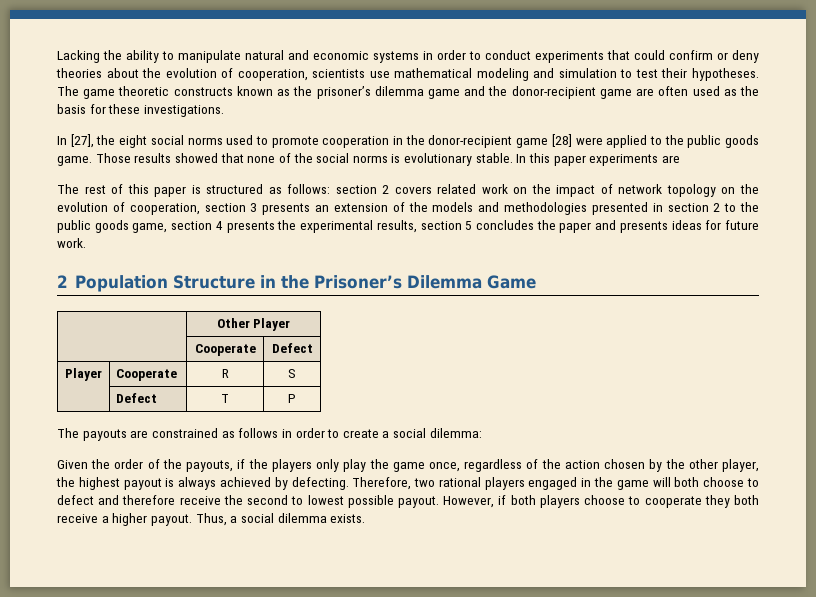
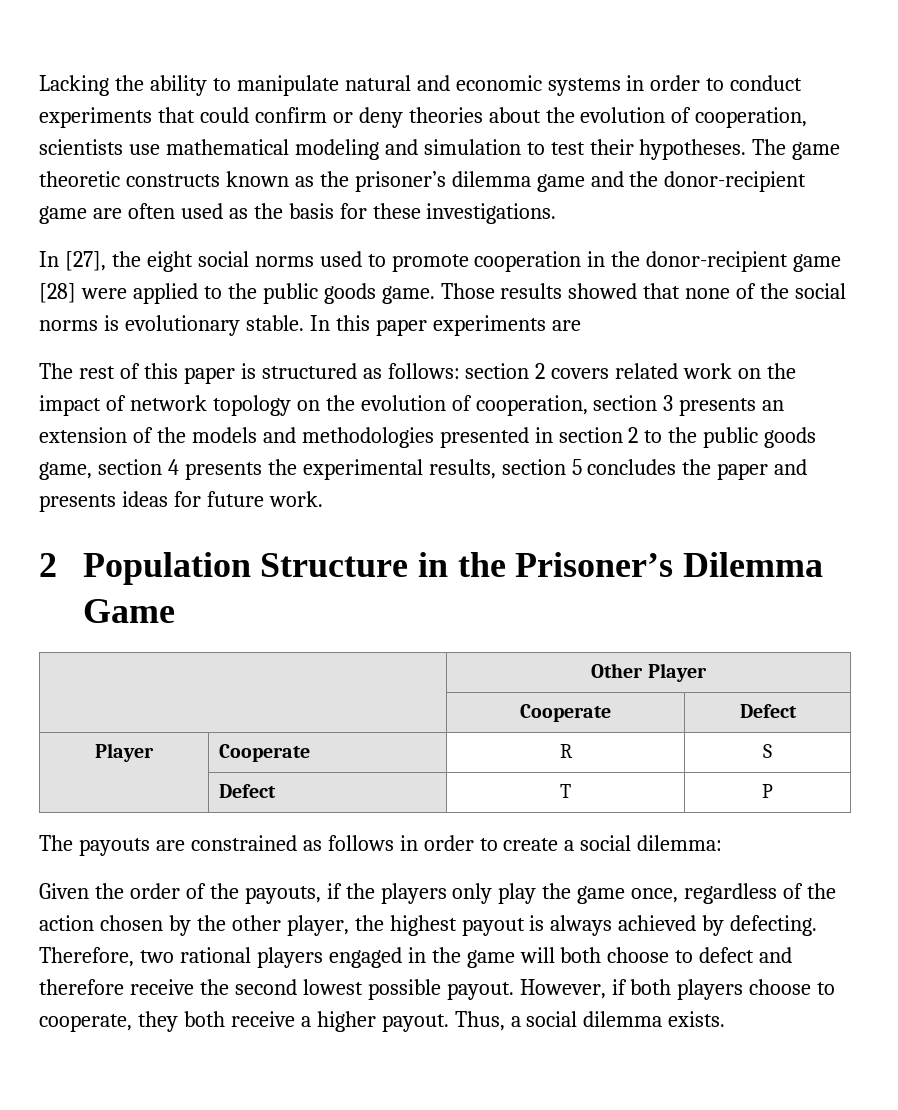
[291,496,304,505] to -> (297, 987) none
[644,496,702,508] cooperate -> [39,1014,132,1032] cooperate,

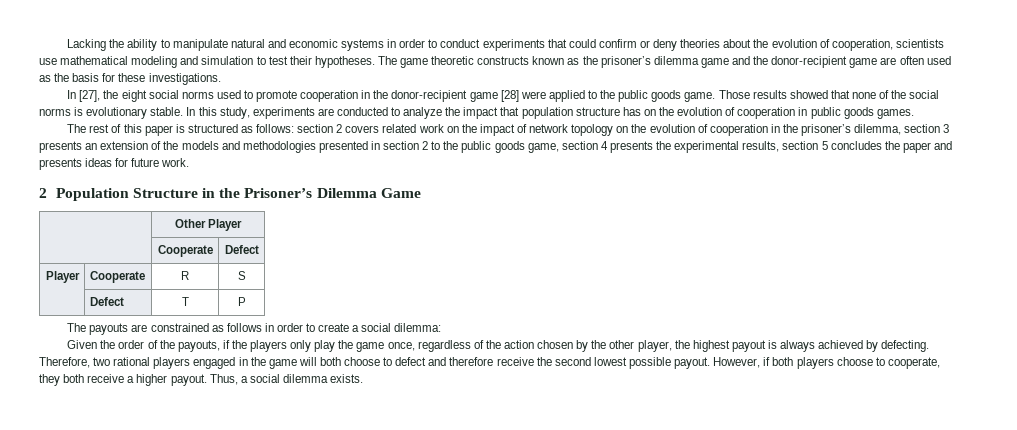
[375,319,427,336] paper -> [219,107,250,119] study,
(581, 325) none -> [336,107,914,119] conducted to analyze the impact that population structure has on the evolution of cooperation in public goods games.
[475,395,588,416] cooperation, -> [709,124,902,136] cooperation in the prisoner’s dilemma,

